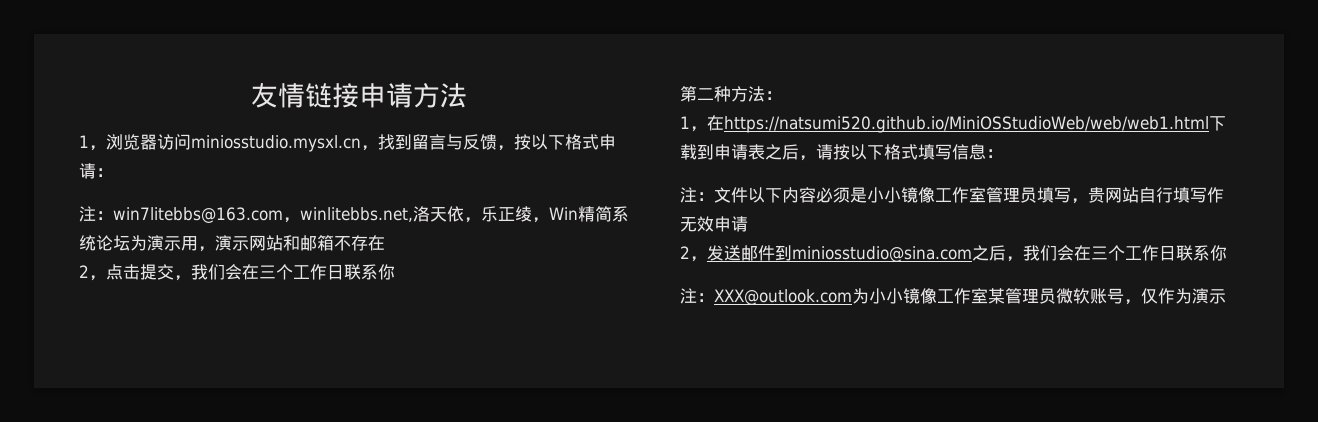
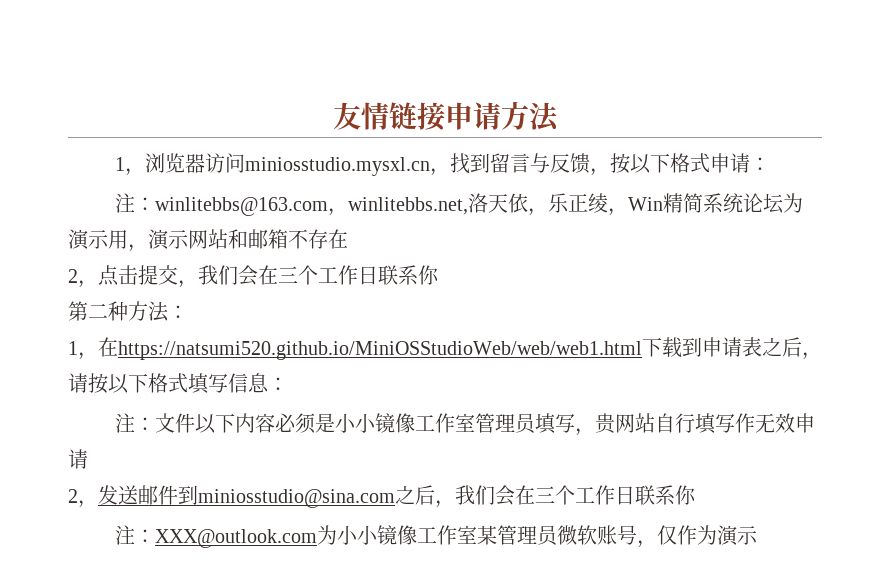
[113,207,283,223] win7litebbs@163.com -> [155,197,329,216] winlitebbs@163.com

